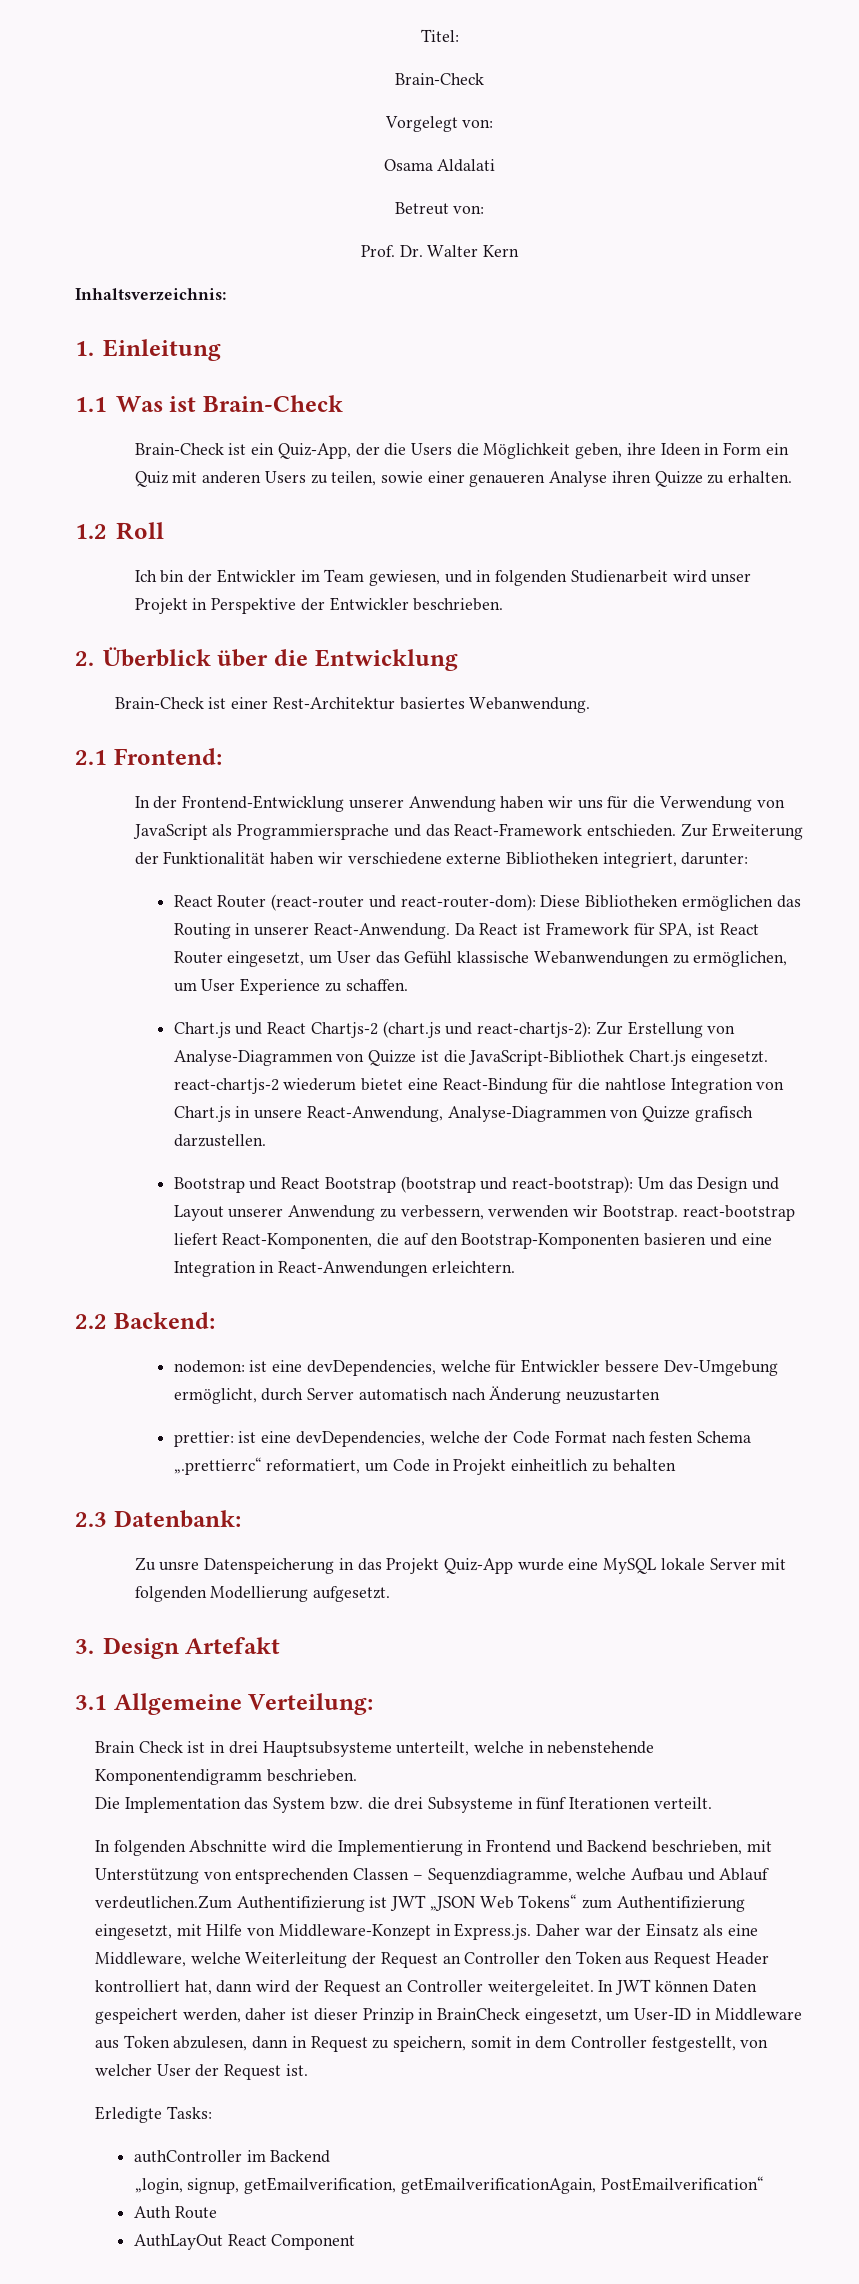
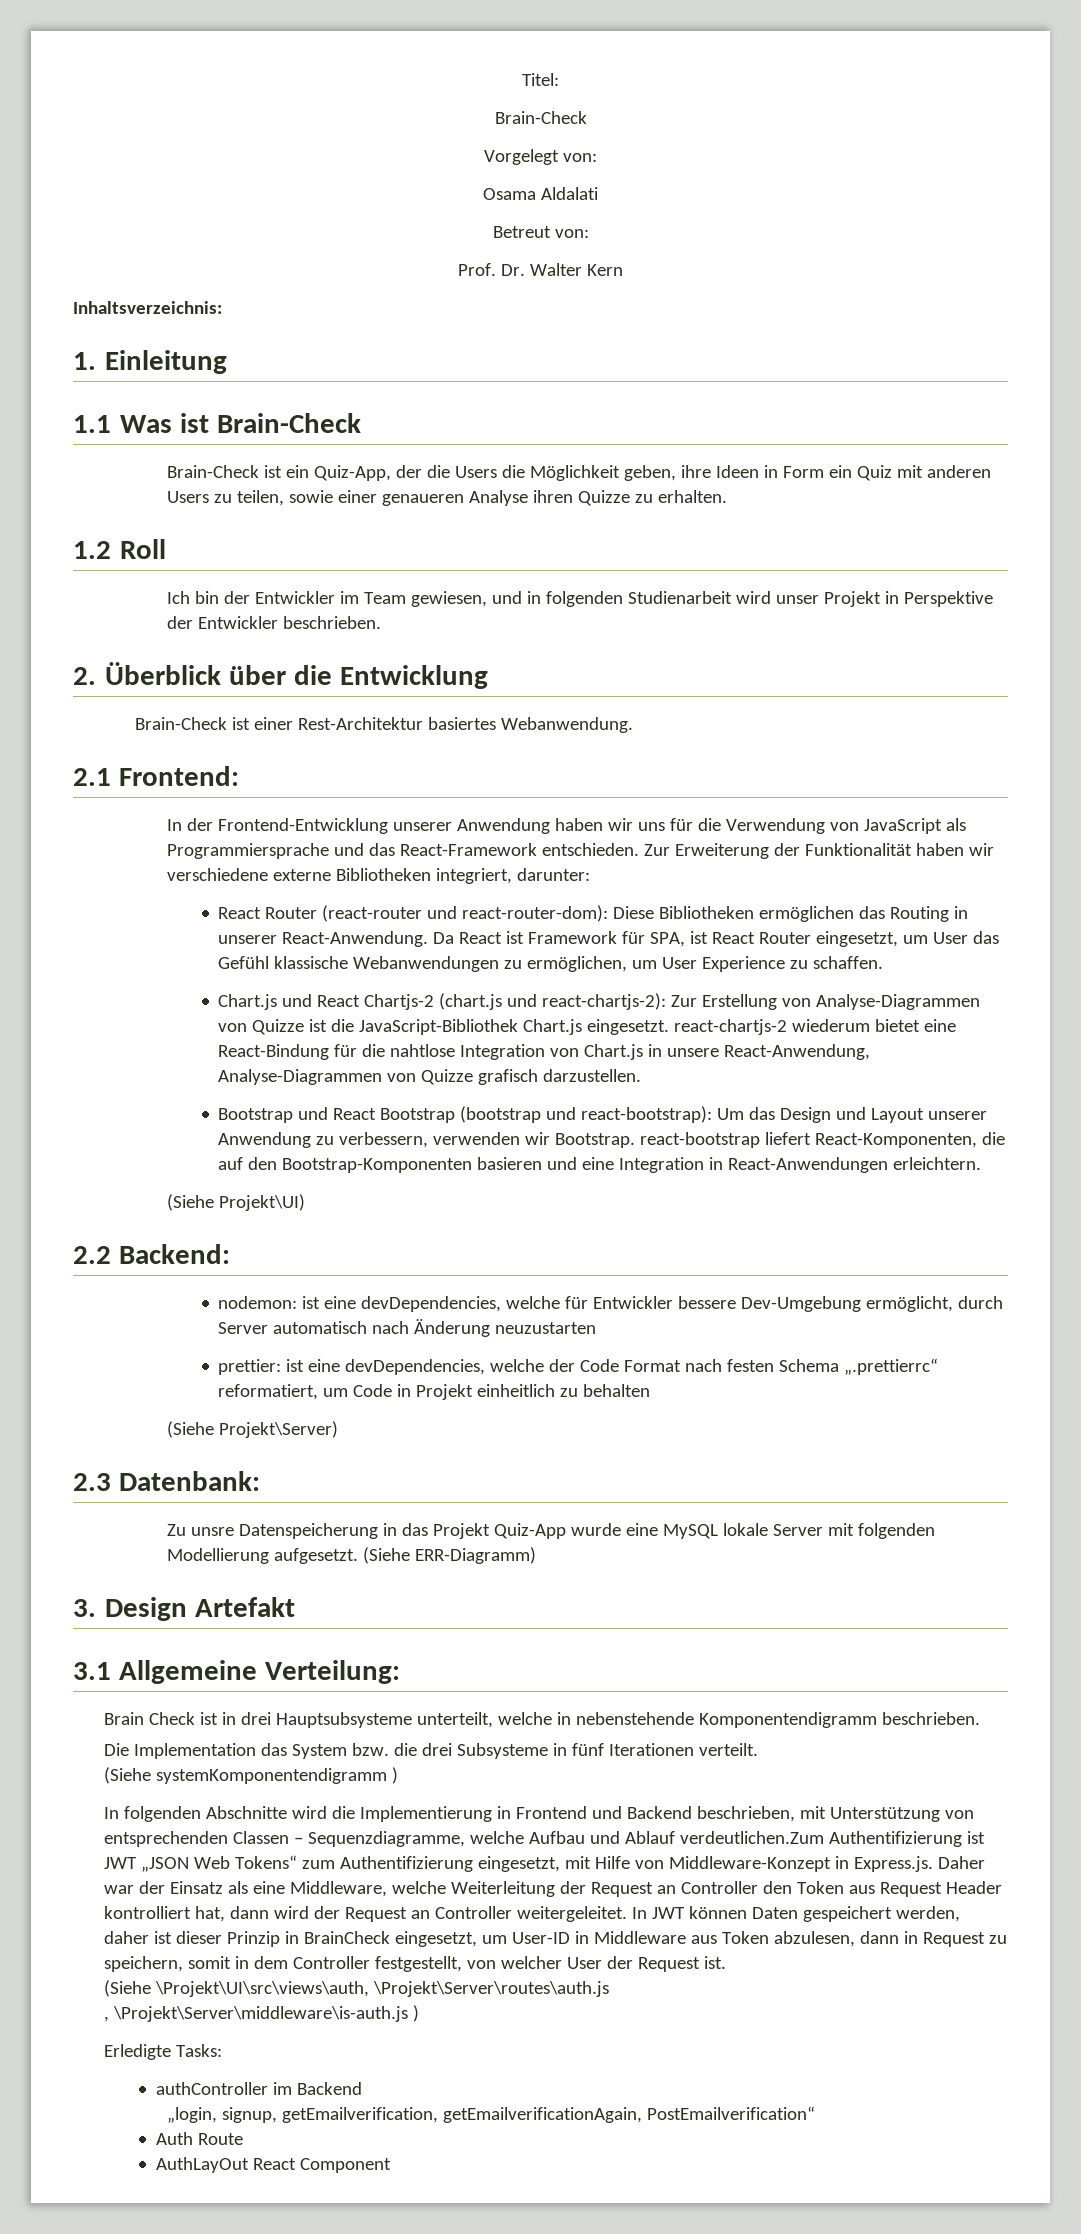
(515, 1267) none -> [166,1194,305,1211] // (Siehe Projekt\UI)
(676, 1465) none -> [166,1421,338,1438] // (Siehe Projekt\Server)
(391, 1594) none -> [362,1547,536,1564] (Siehe ERR-Diagramm)
(712, 1803) none -> [104,1767,399,1784] // (Siehe systemKomponentendigramm )
(308, 2070) none -> [104,1980,610,1997] [104,2005,420,2022] // (Siehe \Projekt\UI\src\views\auth, \Projekt\Server\routes\auth.js // , \Projekt\Server\middleware\is-auth.js )

